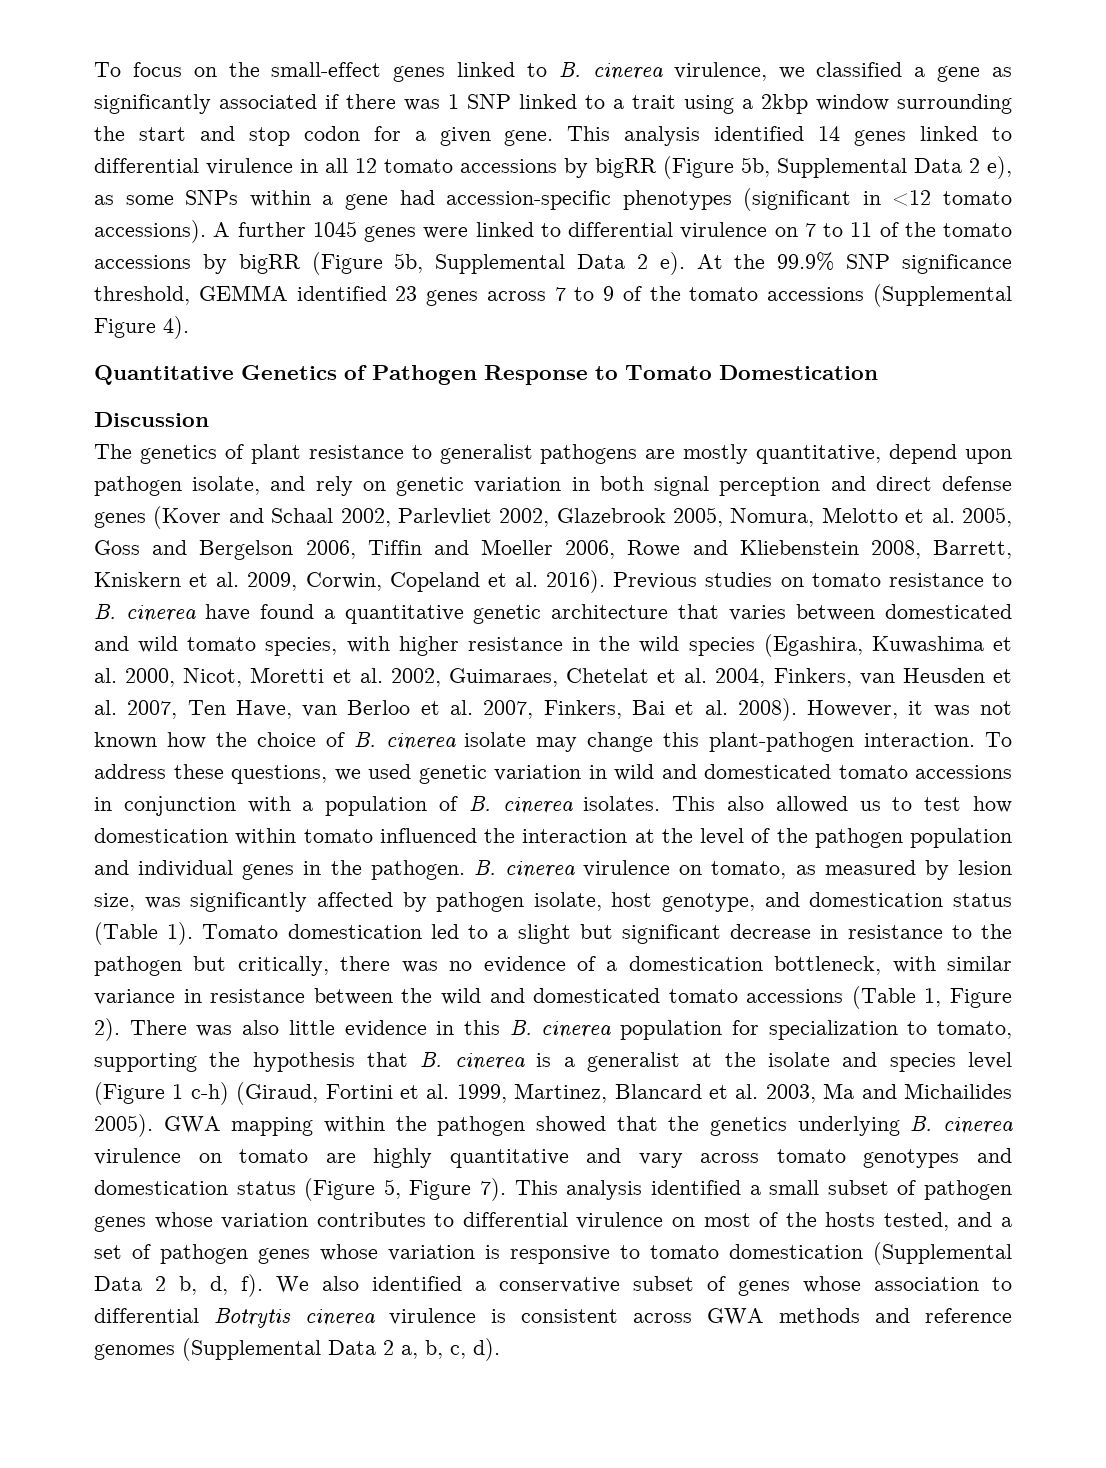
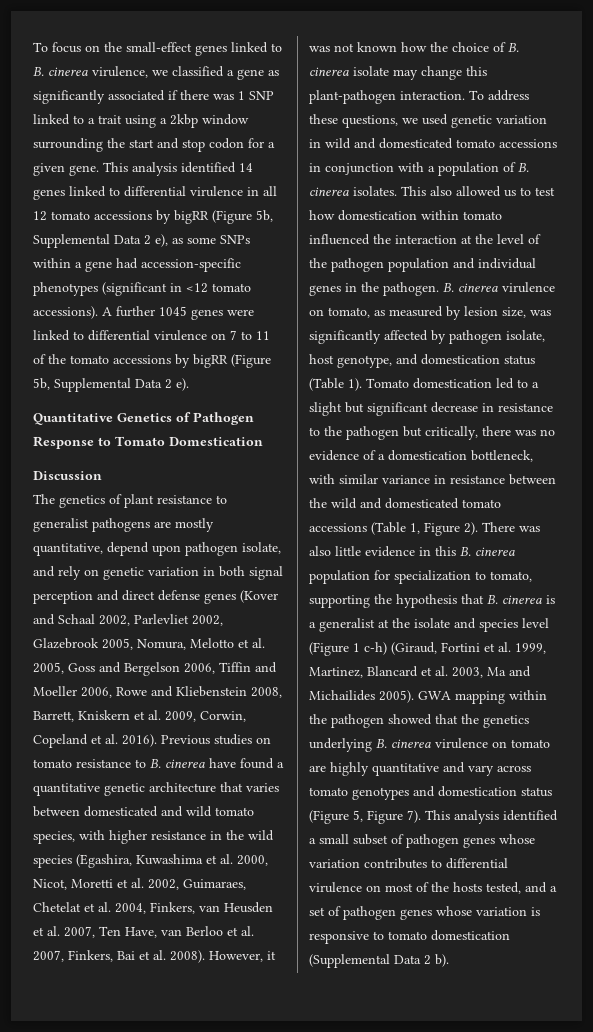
[696,252,1012,274] [94,284,1012,307] [94,316,189,339] At the 99.9% SNP significance threshold, GEMMA identified 23 genes across 7 to 9 of the tomato accessions (Supplemental Figure 4). -> (189, 384) none
[179,1274,1012,1297] [94,1308,1012,1328] [94,1338,500,1361] b, d, f). We also identified a conservative subset of genes whose association to differential Botrytis cinerea virulence is consistent across GWA methods and reference genomes (Supplemental Data 2 a, b, c, d). -> [435,954,449,967] b).

